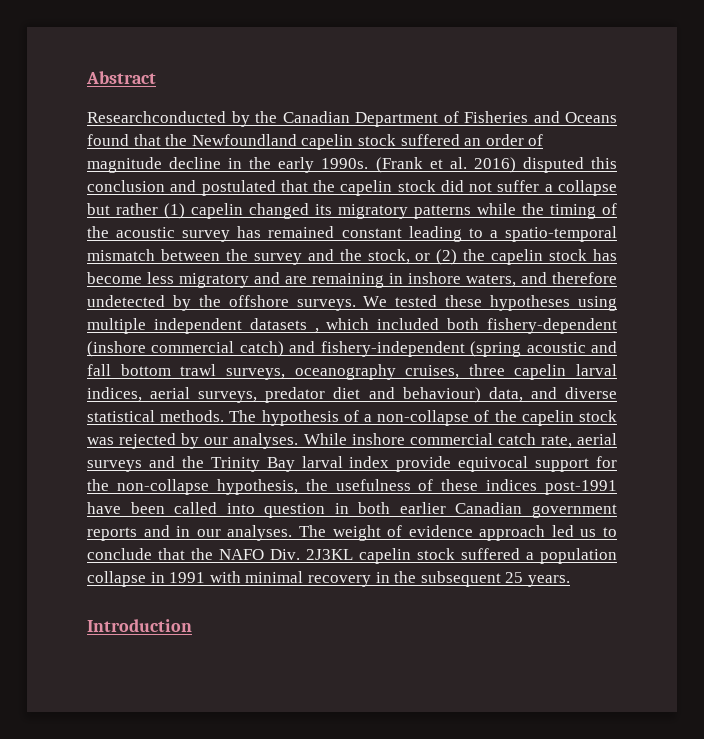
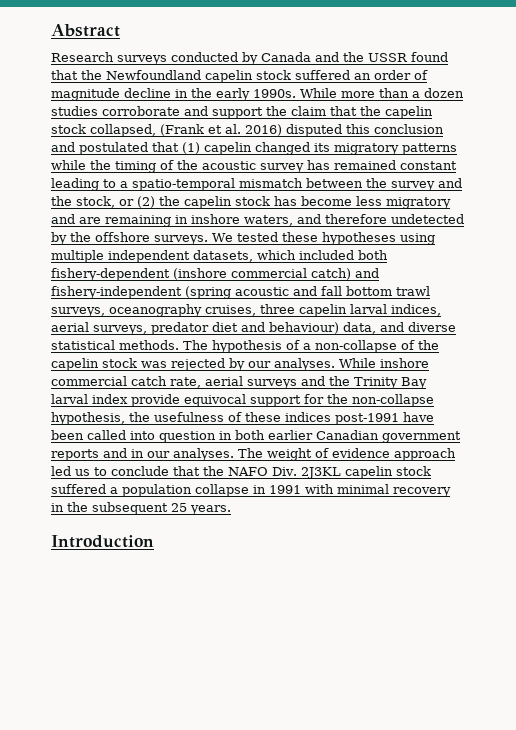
[87,111,617,127] Researchconducted by the Canadian Department of Fisheries and Oceans -> [51,52,408,65] Research surveys conducted by Canada and the USSR
(369, 163) none -> [300,88,464,98] [51,106,433,119] [51,124,156,137] While more than a dozen studies corroborate and support the claim that the capelin stock collapsed,
[313,180,617,196] [87,203,158,215] the capelin stock did not suffer a collapse but rather -> (179, 147) none
[249,318,319,333] datasets , -> [193,250,253,262] datasets,

